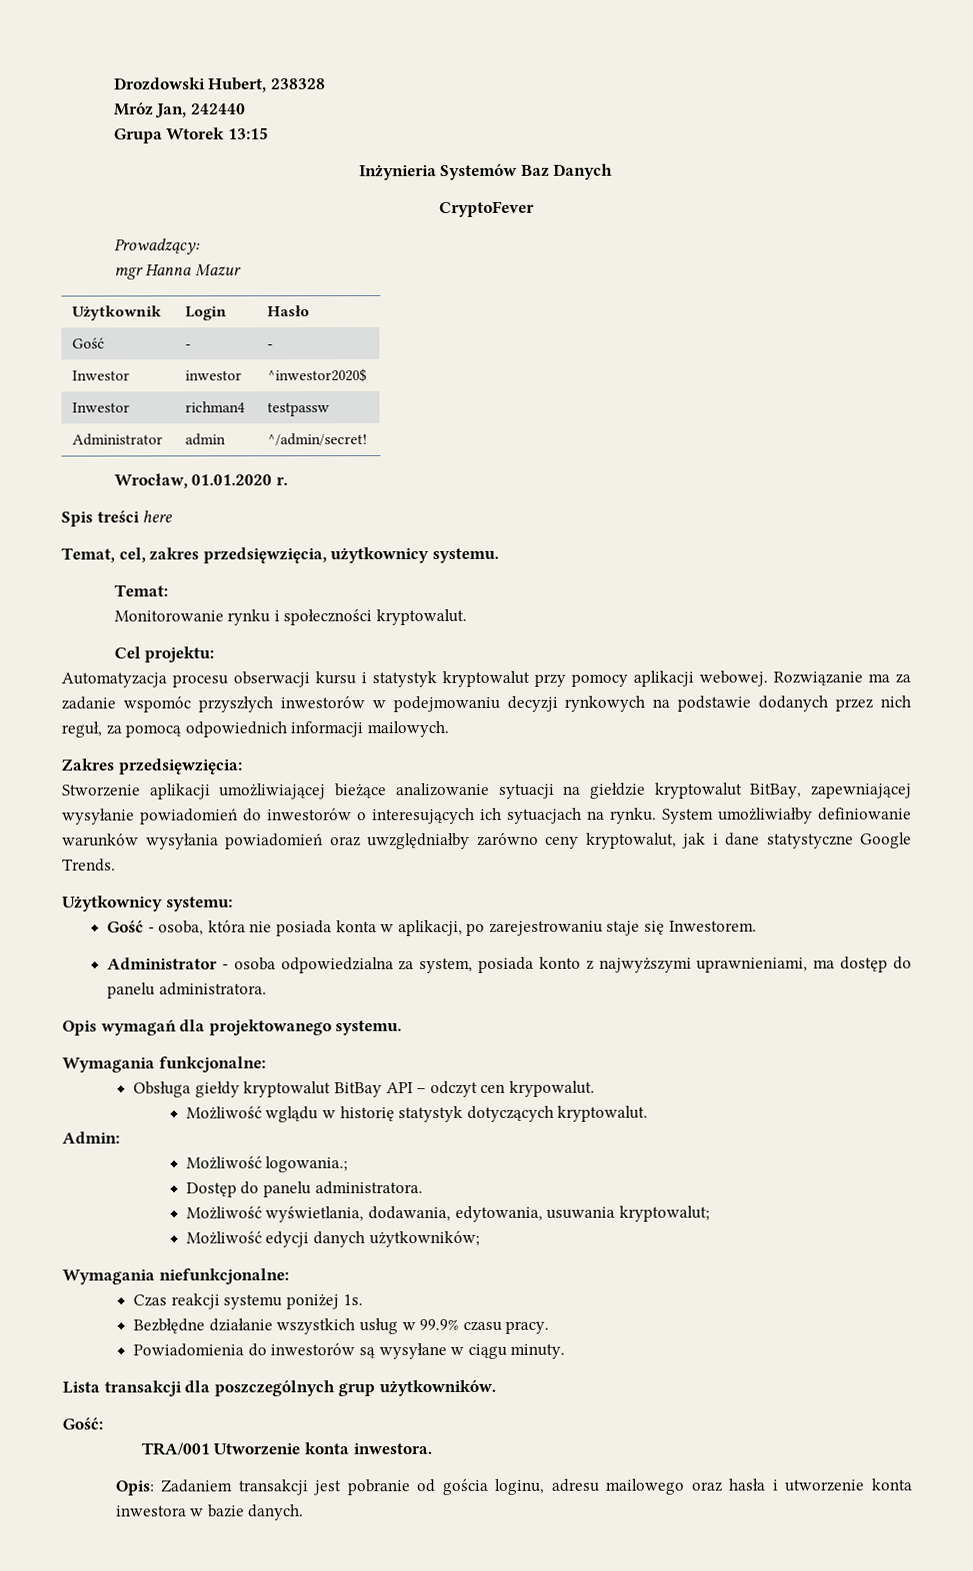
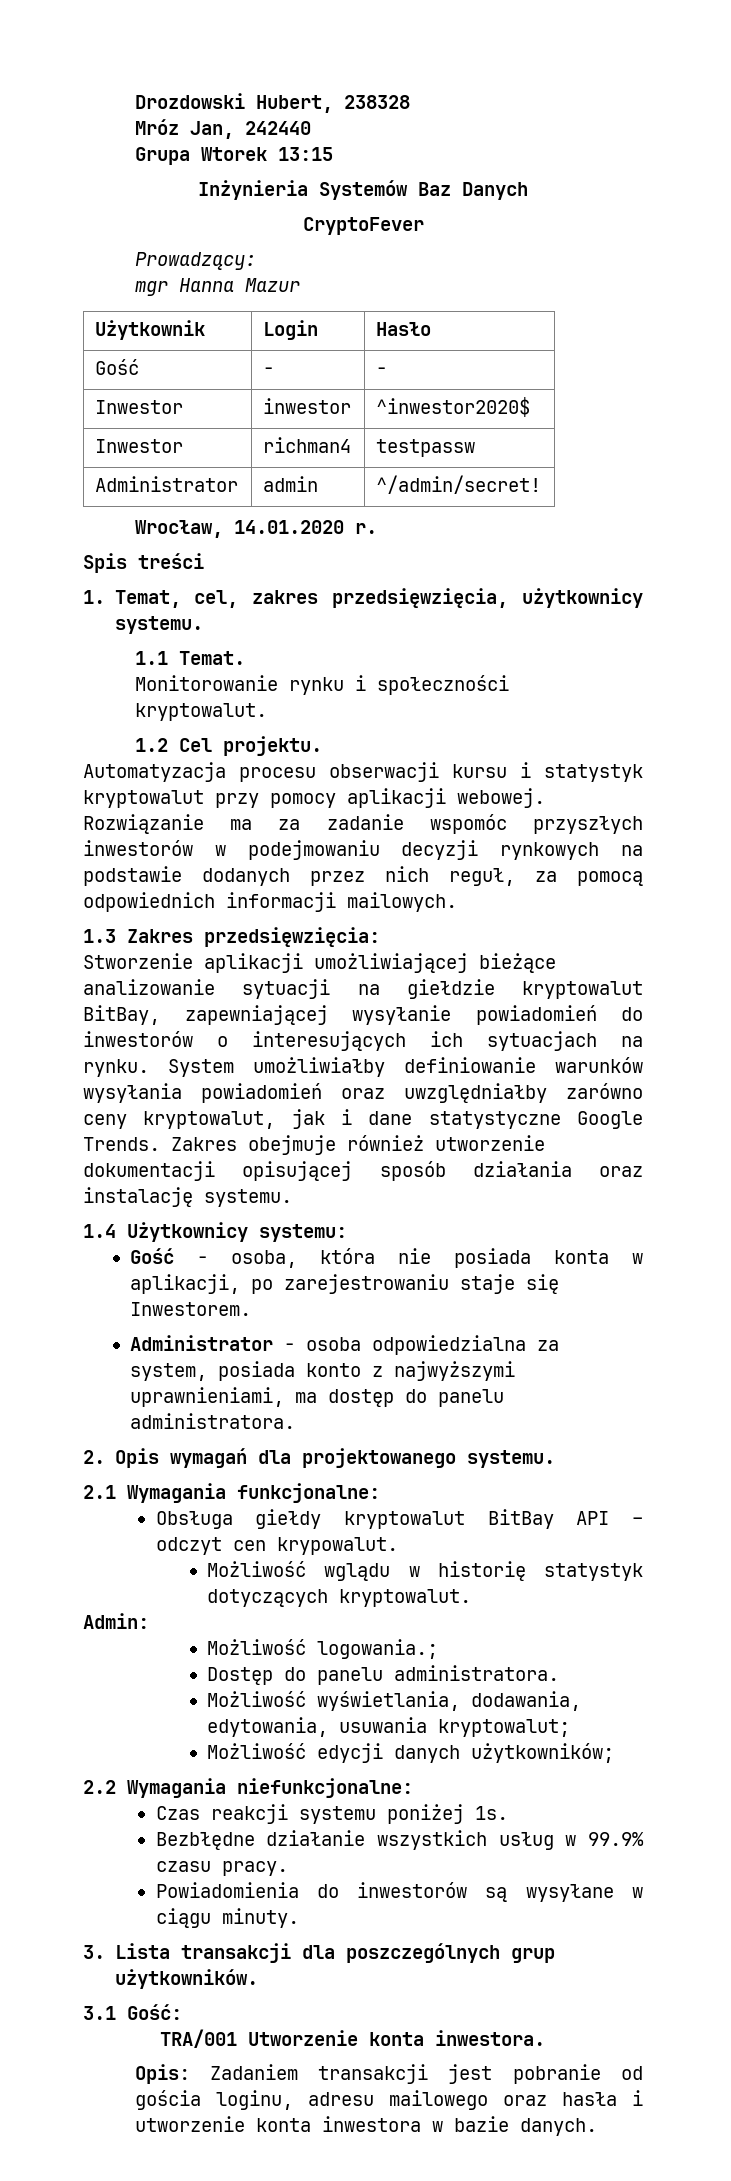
[191,474,273,486] 01.01.2020 -> [233,520,344,534] 14.01.2020
[142,510,174,523] here // -> [83,590,105,604] // 1.
[113,584,168,597] Temat: -> [134,651,245,665] 1.1 Temat.
[113,646,215,663] Cel projektu: -> [134,736,322,756] 1.2 Cel projektu.
(449, 729) none -> [83,929,116,943] 1.3
(116, 865) // -> [171,1135,545,1155] [83,1161,643,1181] [83,1187,292,1207] [83,1224,116,1238] Zakres obejmuje również utworzenie dokumentacji opisującej sposób działania oraz instalację systemu. // 1.4
(267, 989) none -> [83,1450,105,1464] 2.
(403, 1028) none -> [83,1485,116,1499] 2.1
(480, 1239) none -> [83,1780,116,1794] 2.2
(566, 1351) none -> [83,1945,105,1959] 3.
(496, 1388) none -> [83,2006,116,2020] 3.1

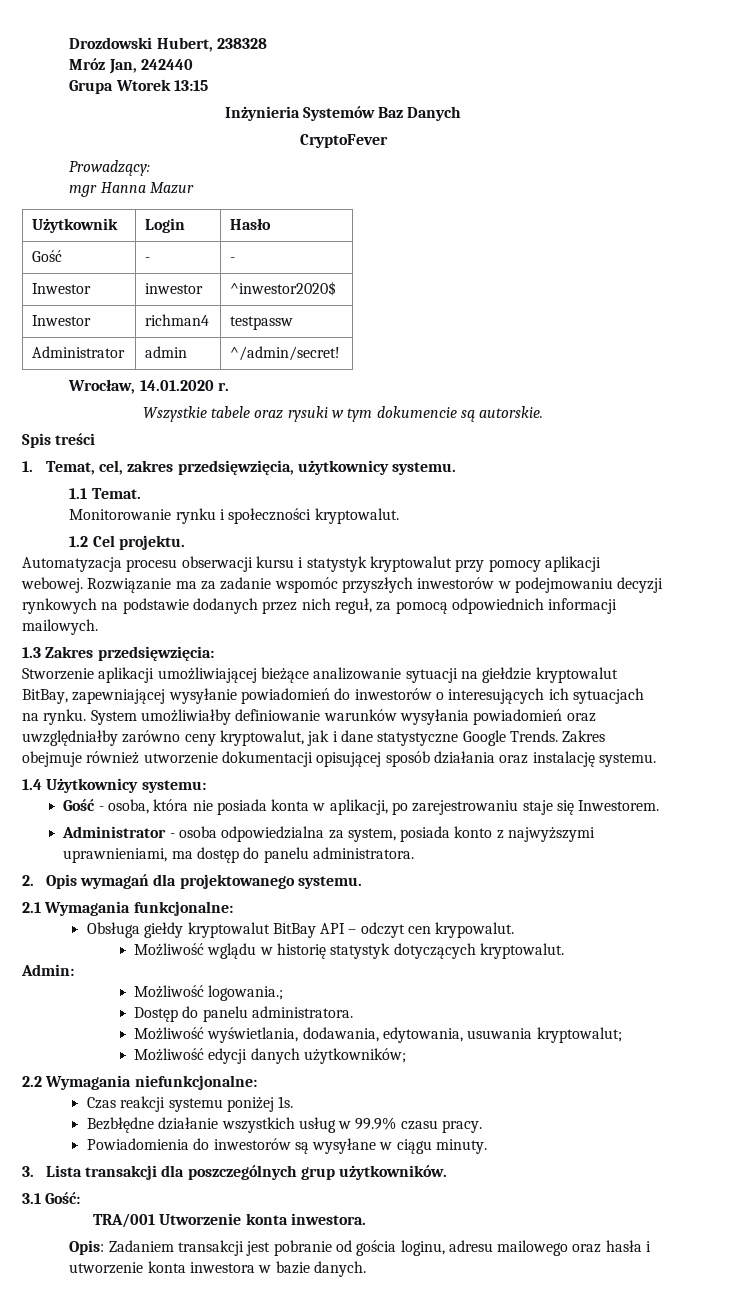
(377, 528) none -> [142,406,544,422] // Wszystkie tabele oraz rysuki w tym dokumencie są autorskie.

